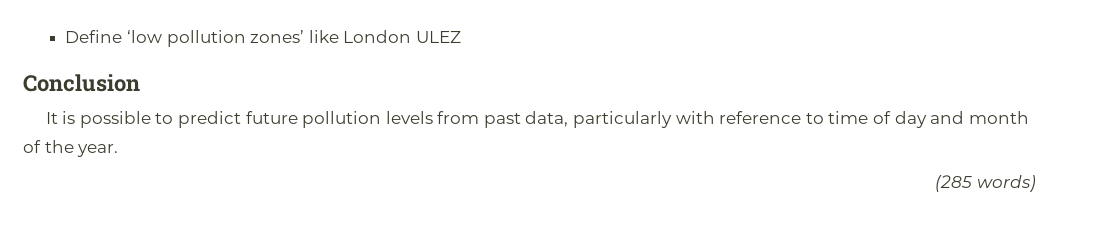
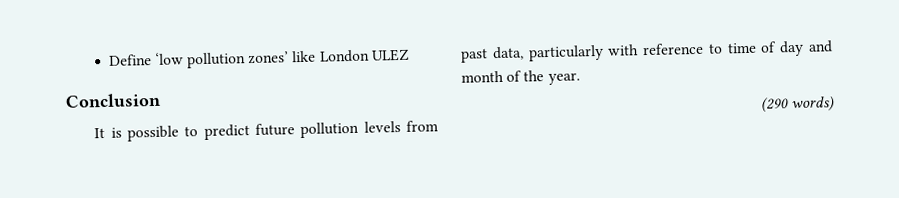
[935,175,973,192] (285 -> [760,97,789,113] (290

